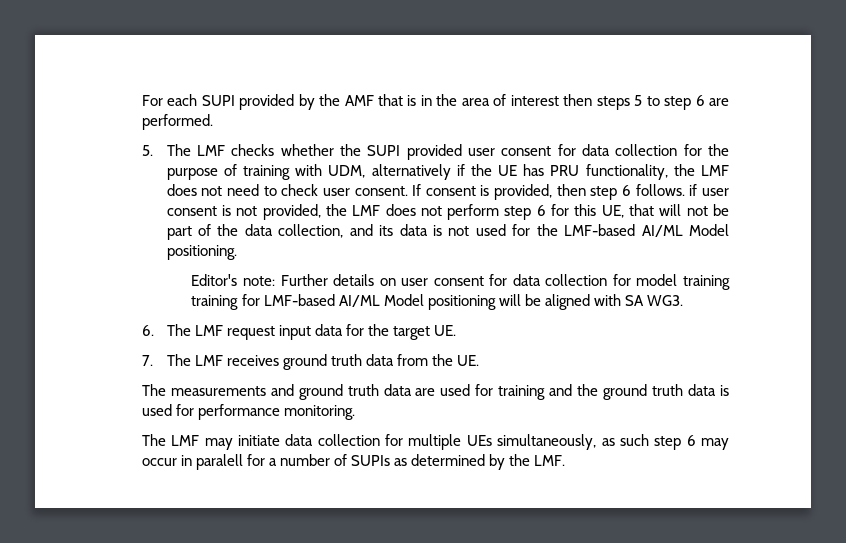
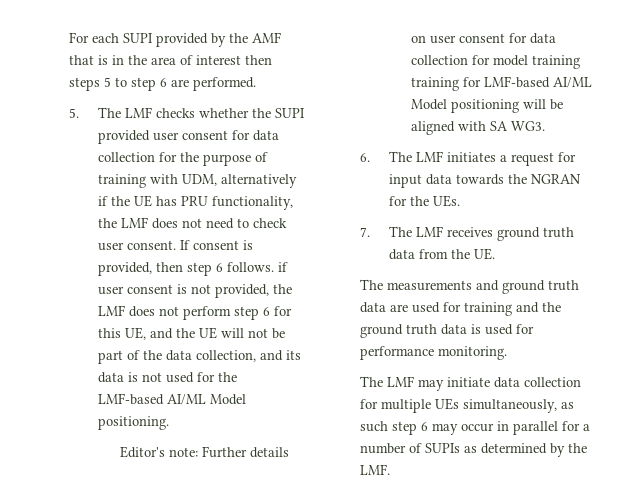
[629,204,655,216] that -> [149,327,217,339] and the UE
[226,324,457,340] request input data for the target UE. -> [446,152,576,166] [388,174,581,188] [388,195,460,207] initiates a request for input data towards the NGRAN for the UEs.
[195,454,243,470] paralell -> [512,421,558,435] parallel

